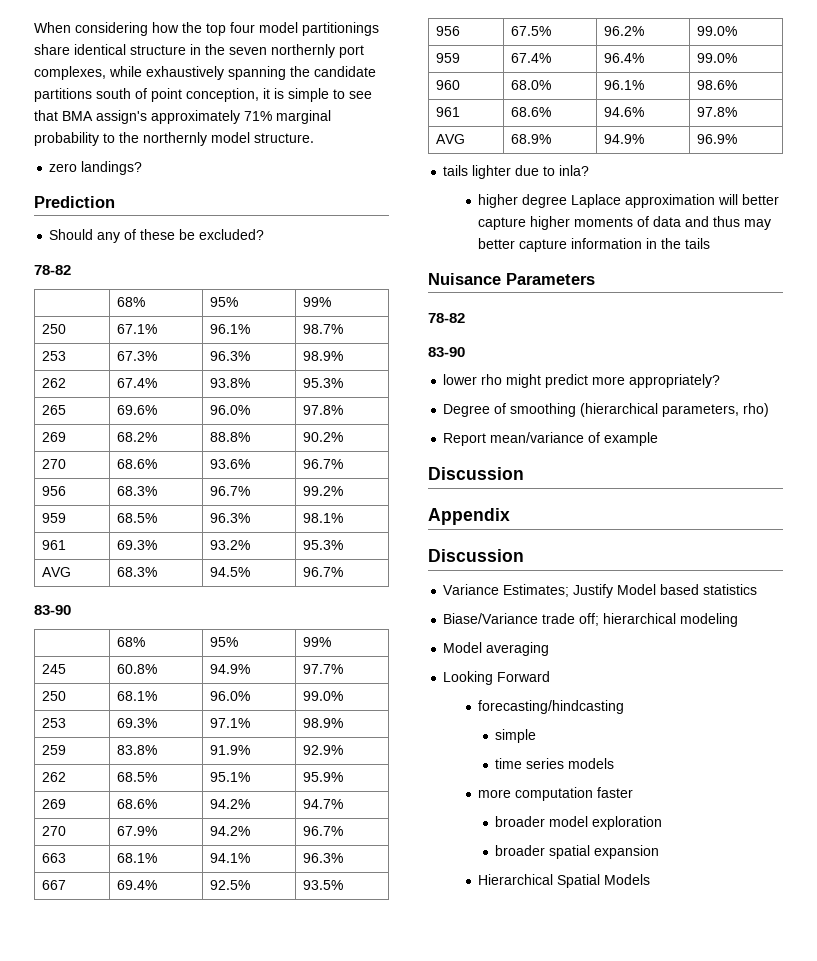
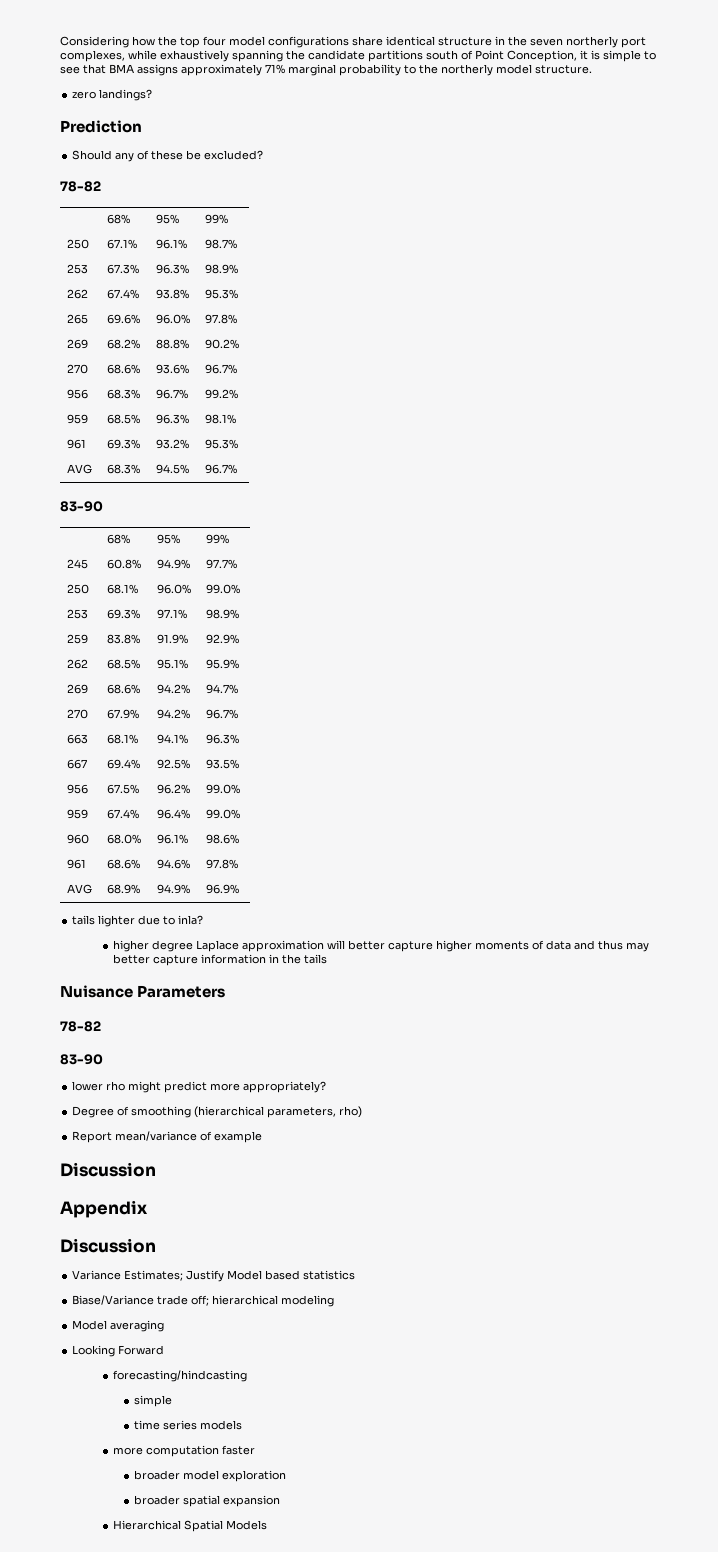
[34,22,148,36] When considering -> [60,36,129,48] Considering
[302,22,379,36] partitionings -> [268,36,349,48] configurations
[271,44,335,58] northernly -> [566,36,618,48] northerly
[151,88,259,102] point conception, -> [475,50,577,62] Point Conception,
[96,110,147,124] assign's -> [137,64,178,76] assigns
[143,132,207,146] northernly -> [441,64,493,76] northerly

